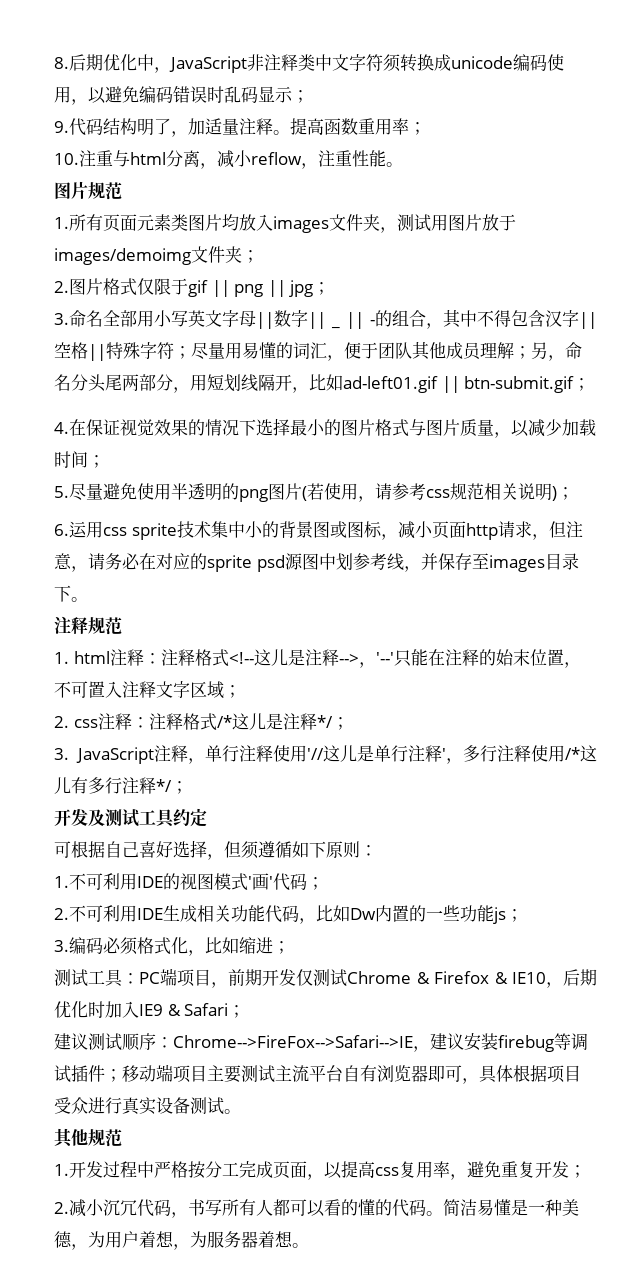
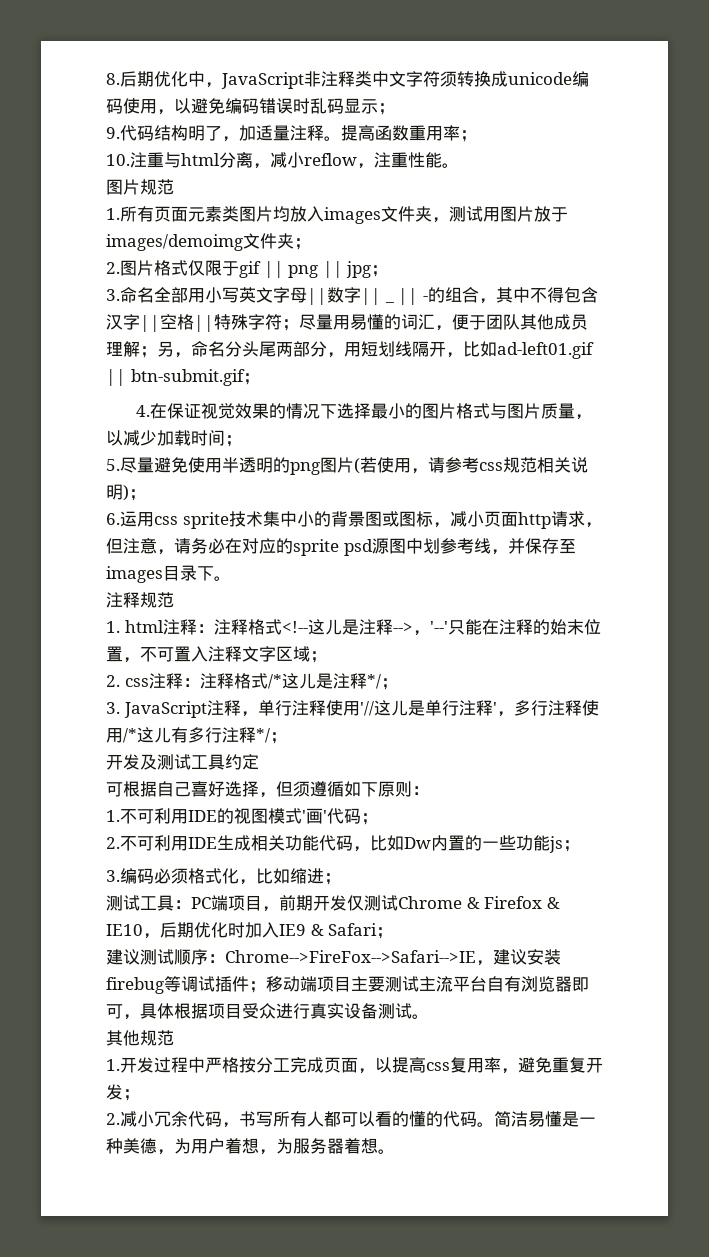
[103,1199,137,1216] 沉冗 -> [154,1111,188,1127] 冗余

